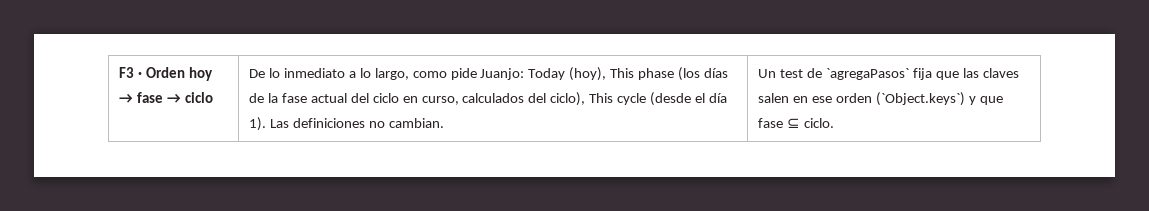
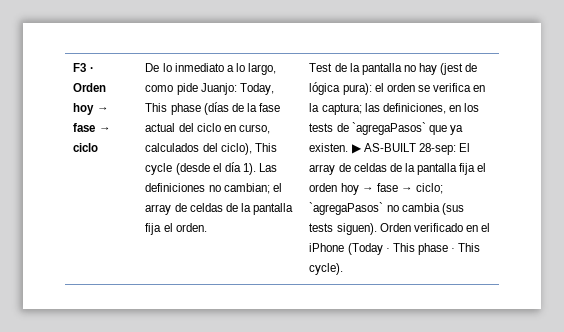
[528,67,728,81] Today (hoy), This phase (los días -> [239,83,274,95] [145,102,229,115] Today, This phase (días
[388,118,444,128] [758,68,1019,80] [758,92,1003,106] [758,118,834,128] cambian. | Un test de `agregaPasos` fija que las claves salen en ese orden (`Object.keys`) y que fase ⊆ ciclo. -> [223,183,282,194] [145,203,294,215] [145,223,207,235] [309,63,478,75] [309,82,486,95] [309,103,480,115] [309,122,463,135] [309,143,470,155] [309,163,487,175] [309,183,444,195] [309,202,464,215] [309,223,491,235] [309,243,481,255] [309,263,344,275] cambian; el array de celdas de la pantalla fija el orden. | Test de la pantalla no hay (jest de lógica pura): el orden se verifica en la captura; las definiciones, en los tests de `agregaPasos` que ya existen. ▶ AS-BUILT 28-sep: El array de celdas de la pantalla fija el orden hoy → fase → ciclo; `agregaPasos` no cambia (sus tests siguen). Orden verificado en el iPhone (Today · This phase · This cycle).

